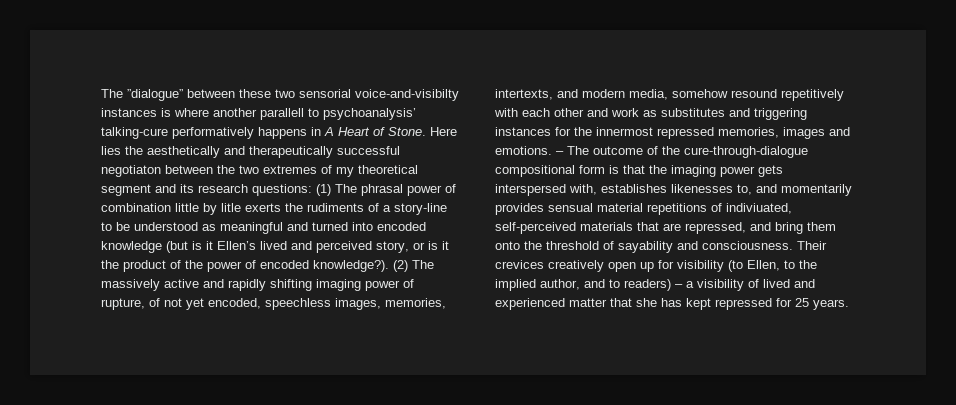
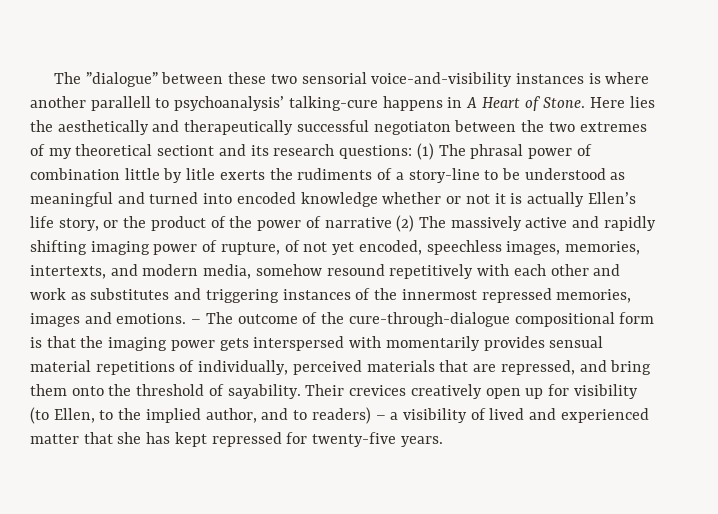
[355,89,459,101] voice-and-visibilty -> [371,72,513,87] voice-and-visibility
[172,127,254,139] performatively -> (378, 103) none
[101,184,151,196] segment -> [157,145,215,156] sectiont
[166,241,449,253] (but is it Ellen’s lived and perceived story, or is it -> [382,192,636,207] [30,216,119,231] whether or not it is actually Ellen’s life story, or
[260,260,389,272] encoded knowledge?). -> [324,217,392,228] narrative
[555,127,571,136] for -> [355,288,371,300] of
[569,184,777,195] with, establishes likenesses to, and -> [349,336,382,348] with
[726,203,792,214] [495,222,576,234] indiviuated, self-perceived -> [198,360,362,375] individually, perceived
[618,241,793,253] sayability and consciousness. -> [227,384,301,399] sayability.
[795,298,809,307] 25 -> [312,432,397,447] twenty-five

